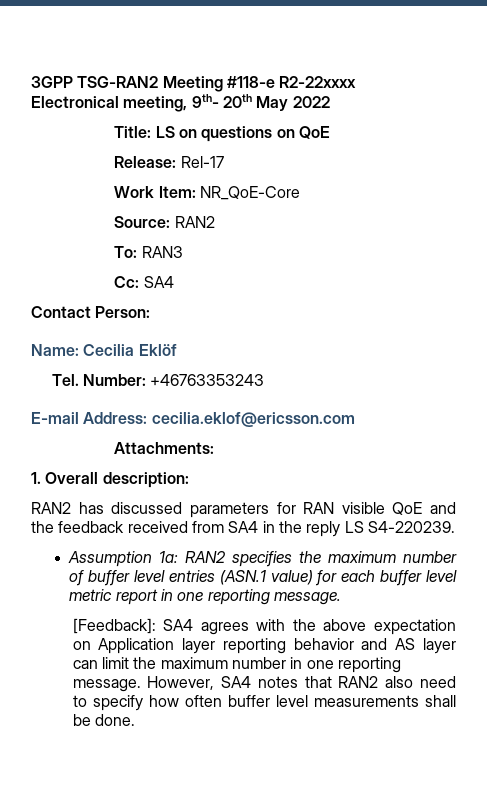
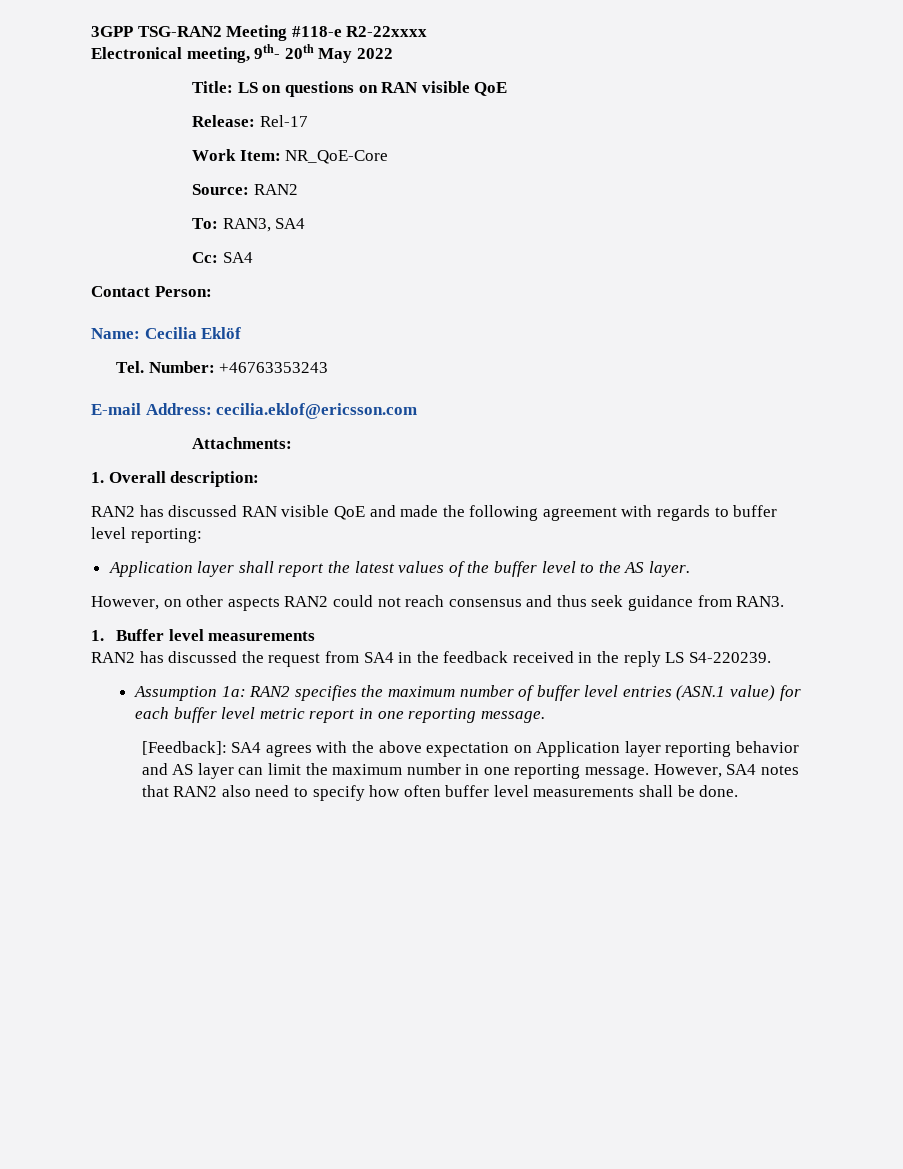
(295, 133) none -> [381,81,470,93] RAN visible
[141,246,183,258] RAN3 -> [222,218,306,232] RAN3, SA4
[189,502,296,518] parameters for -> (238, 511) none
(456, 508) none -> [400,505,778,521] [91,527,202,543] [108,561,690,577] [91,595,785,611] [91,629,316,641] [91,651,413,667] made the following agreement with regards to buffer level reporting: // Application layer shall report the latest values of the buffer level to the AS layer. // However, on other aspects RAN2 could not reach consensus and thus seek guidance from RAN3. // 1. Buffer level measurements // RAN2 has discussed the request from SA4 in
[191,521,259,533] from SA4 -> (574, 657) none

